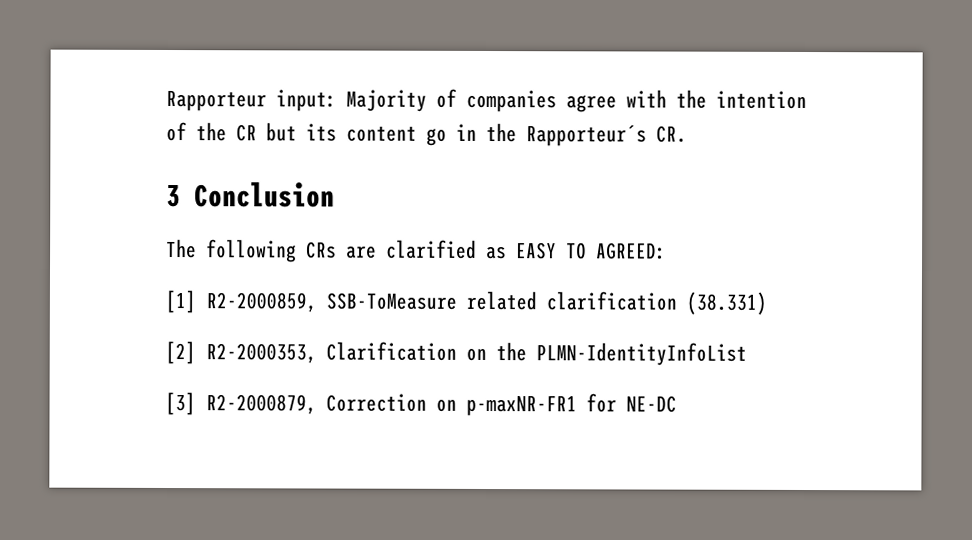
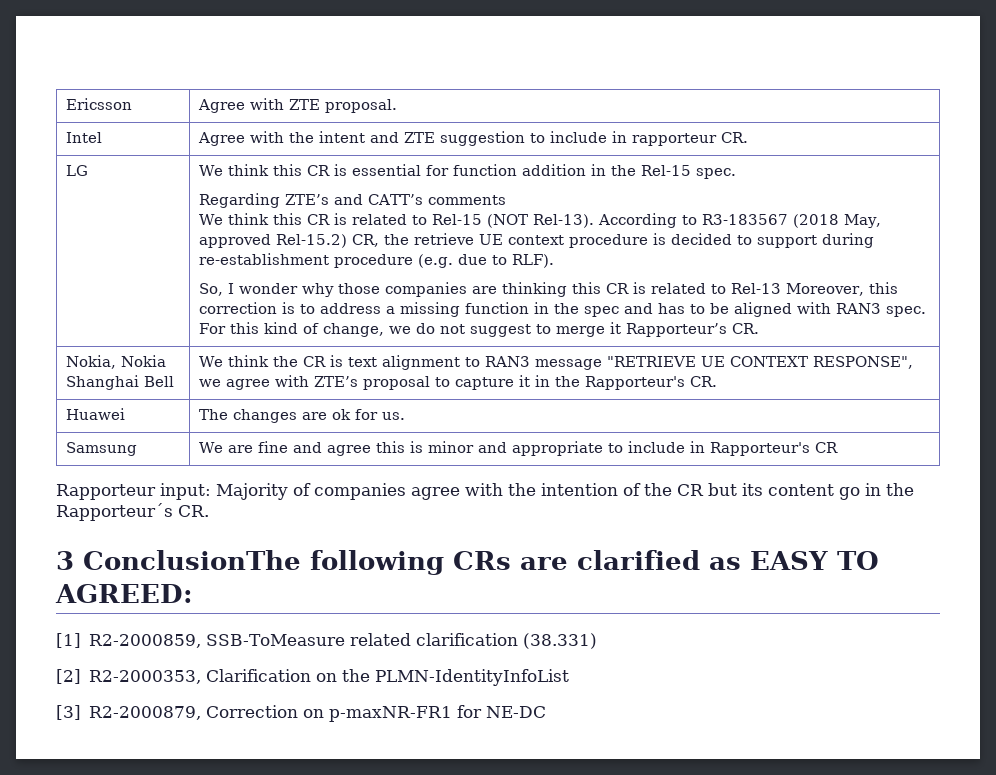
(166, 100) none -> [65,98,132,110] [197,98,397,113] [65,132,102,143] [197,131,748,146] [65,165,88,176] [198,164,736,179] [198,193,506,208] [198,213,881,228] [198,233,874,248] [198,253,554,268] [198,282,898,297] [198,302,926,317] [198,322,759,337] [65,355,166,369] [65,375,174,390] [198,355,913,370] [198,375,717,390] [65,408,125,420] [198,409,405,423] [65,442,137,456] [198,441,838,456] Ericsson | Agree with ZTE proposal. // Intel | Agree with the intent and ZTE suggestion to include in rapporteur CR. // LG | We think this CR is essential for function addition in the Rel-15 spec. // Regarding ZTE’s and CATT’s comments // We think this CR is related to Rel-15 (NOT Rel-13). According to R3-183567 (2018 May, approved Rel-15.2) CR, the retrieve UE context procedure is decided to support during re-establishment procedure (e.g. due to RLF). // So, I wonder why those companies are thinking this CR is related to Rel-13 Moreover, this correction is to address a missing function in the spec and has to be aligned with RAN3 spec. For this kind of change, we do not suggest to merge it Rapporteur’s CR. // Nokia, Nokia Shanghai Bell | We think the CR is text alignment to RAN3 message "RETRIEVE UE CONTEXT RESPONSE", we agree with ZTE’s proposal to capture it in the Rapporteur's CR. // Huawei | The changes are ok for us. // Samsung | We are fine and agree this is minor and appropriate to include in Rapporteur's CR //
[194,182,335,208] [166,238,197,259] Conclusion // The -> [83,550,301,570] ConclusionThe

